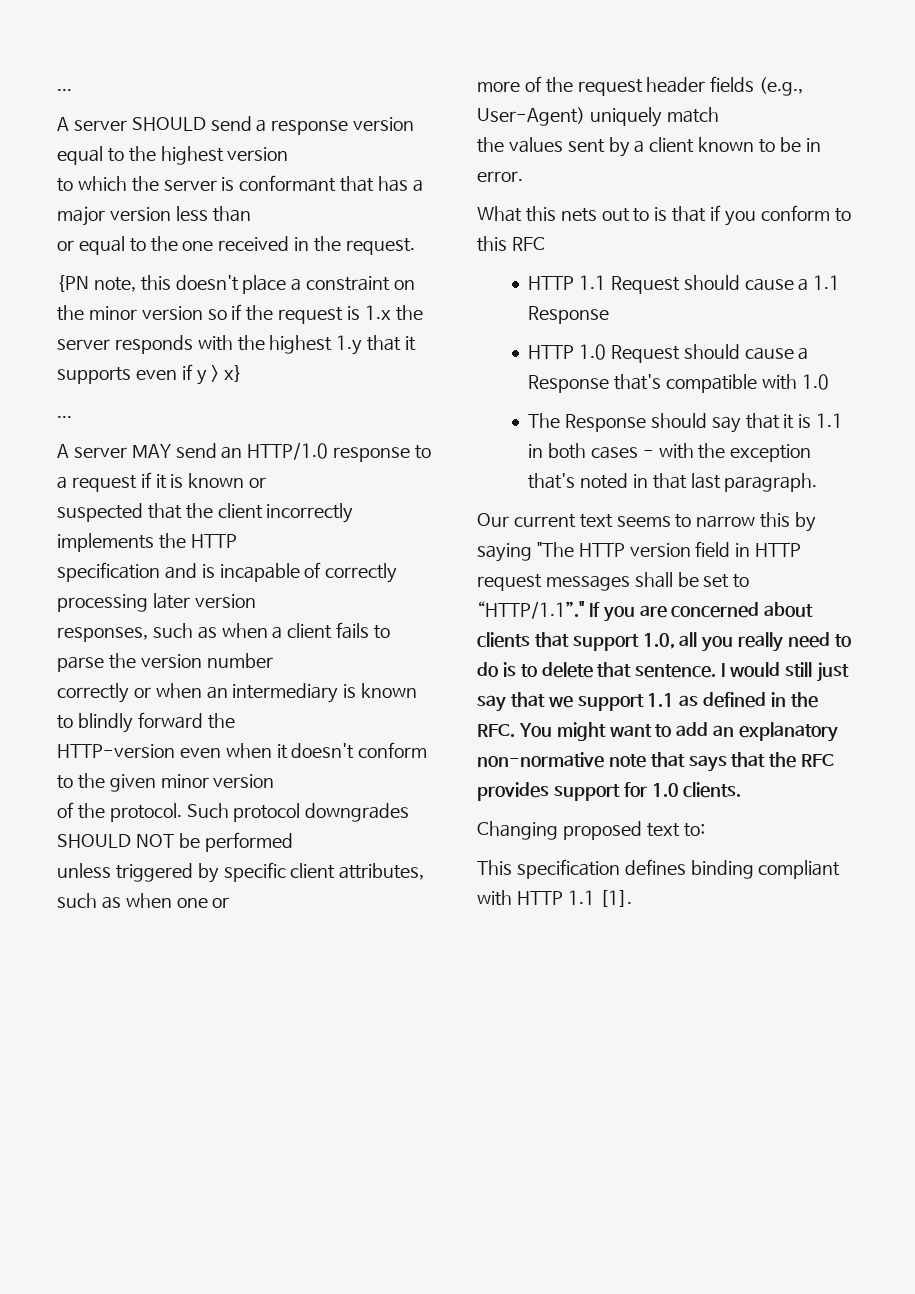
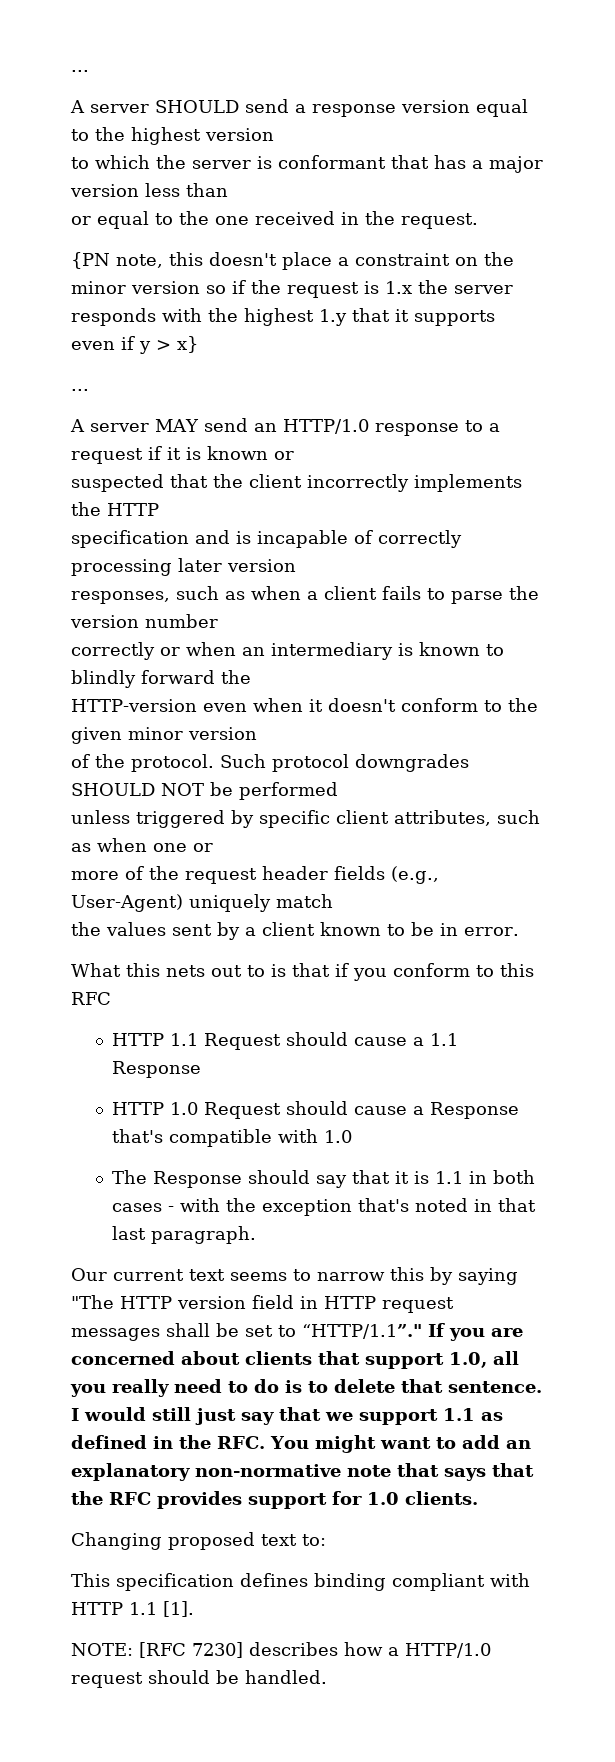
(632, 898) none -> [71,1642,491,1658] [71,1670,327,1688] // NOTE: [RFC 7230] describes how a HTTP/1.0 request should be handled.

